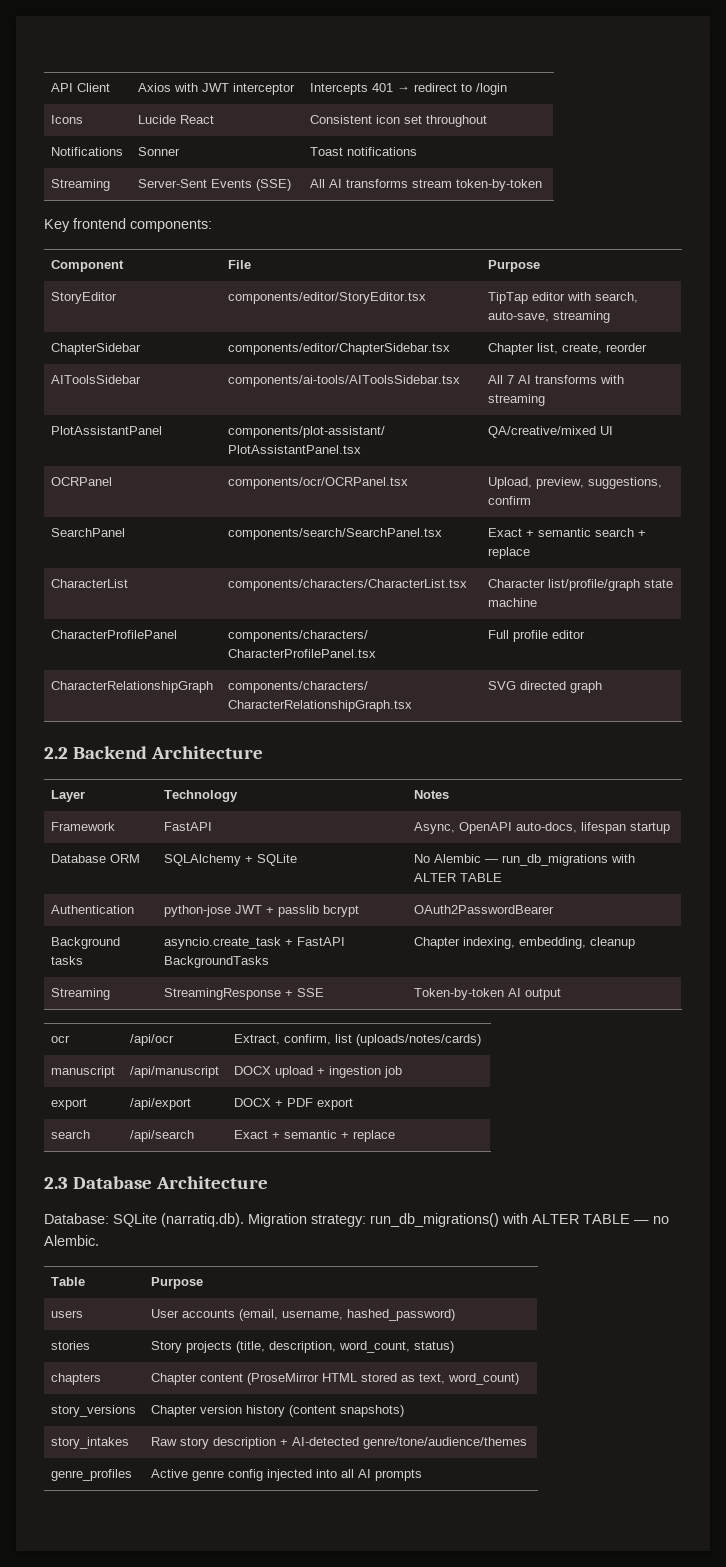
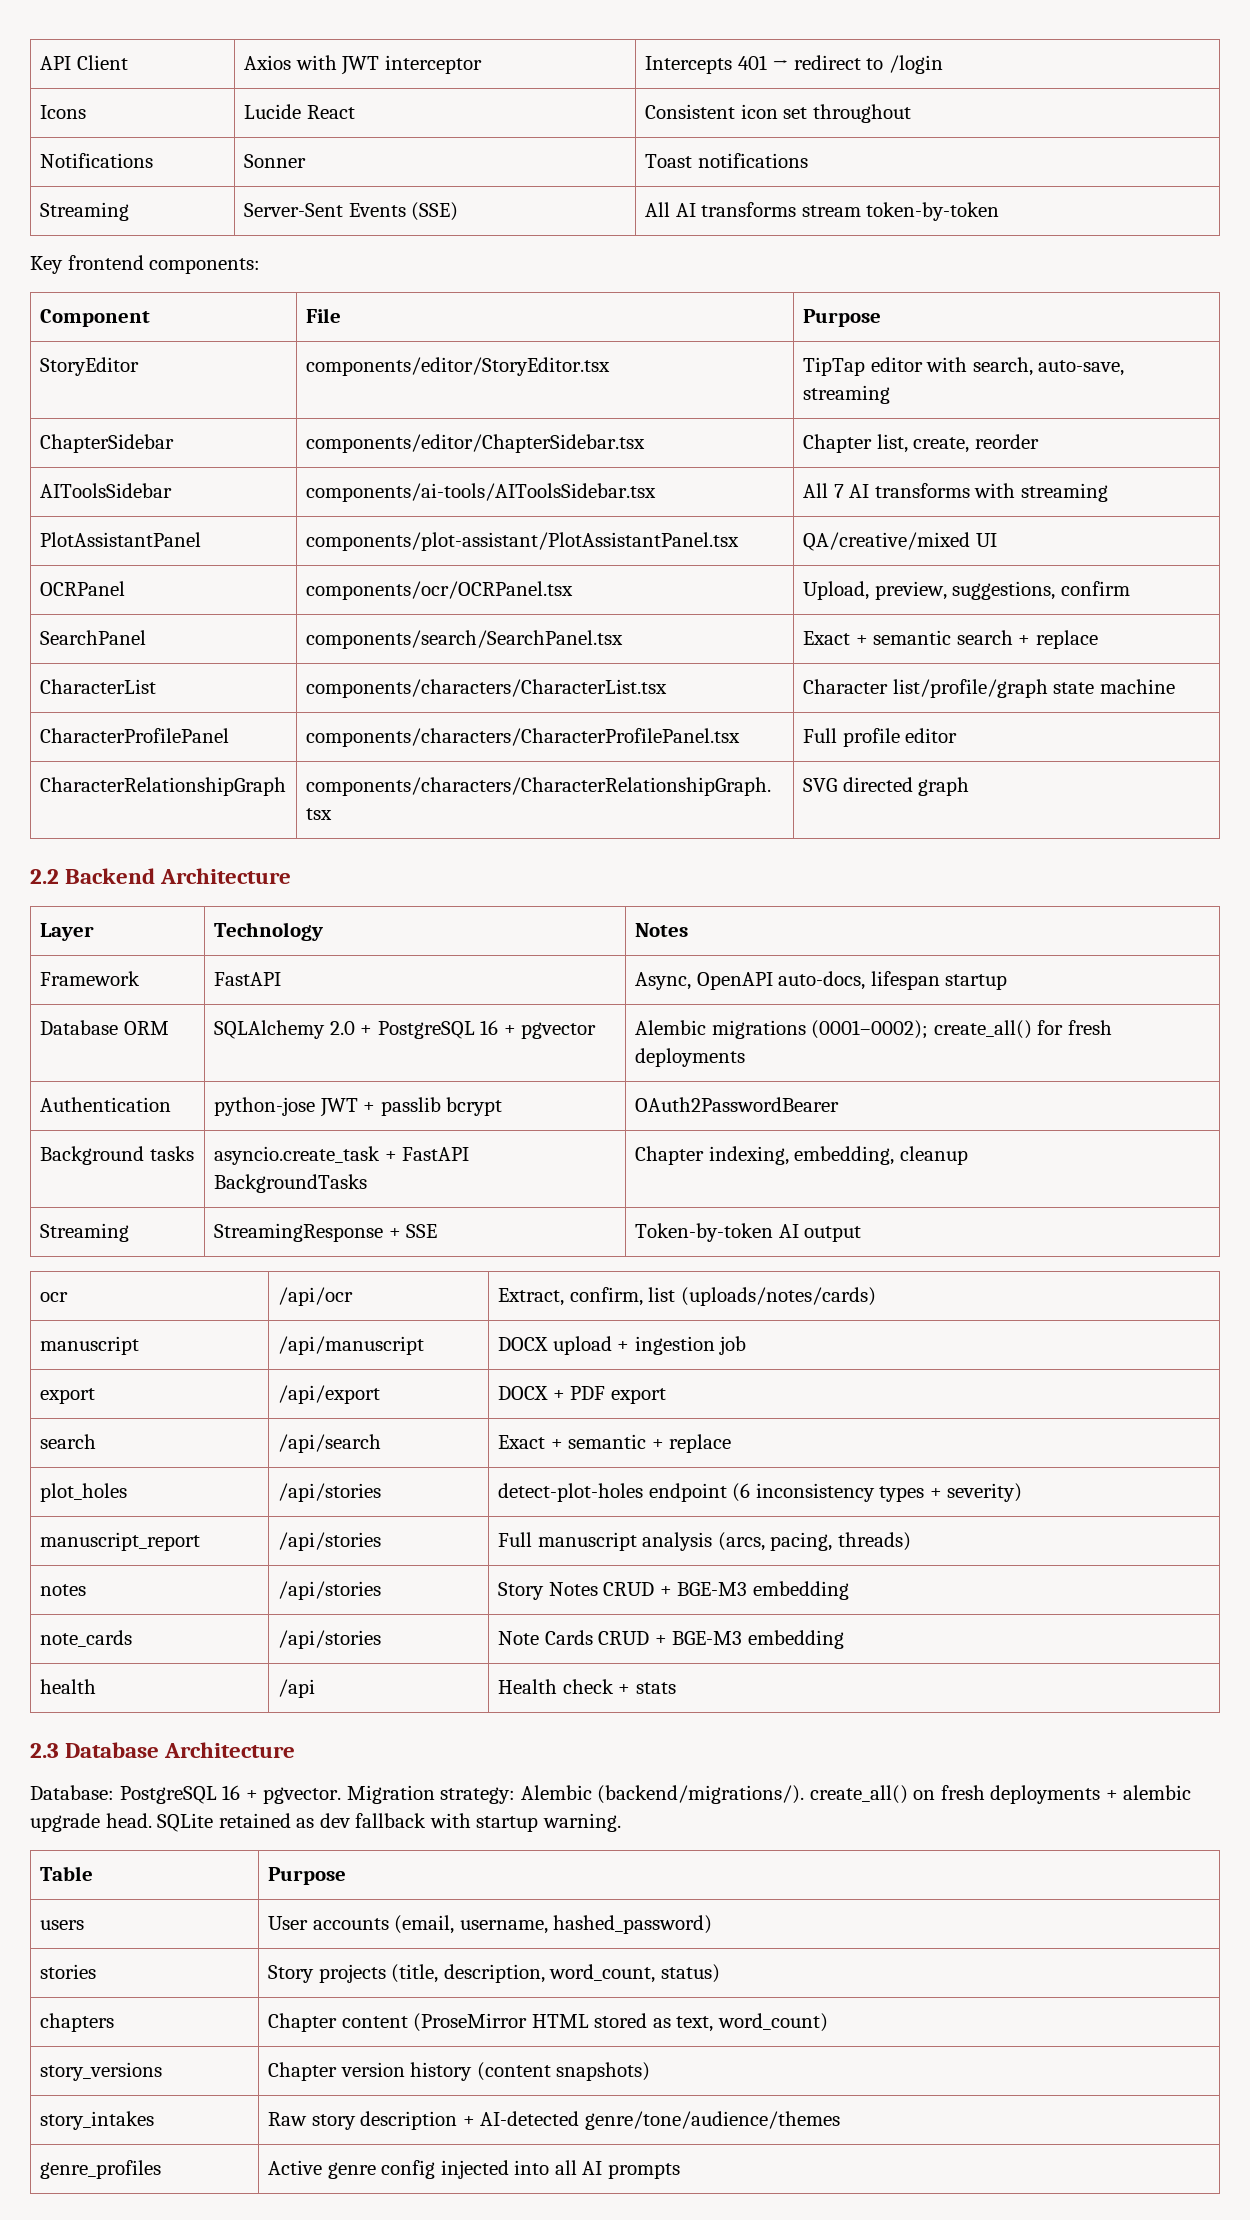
[245,854,298,866] [414,854,636,866] [414,873,503,882] + SQLite | No Alembic — run_db_migrations with ALTER TABLE -> [329,1020,597,1039] [634,1020,1112,1039] [634,1048,745,1067] 2.0 + PostgreSQL 16 + pgvector | Alembic migrations (0001–0002); create_all() for fresh deployments
[44,1176,268,1189] [44,1213,669,1227] [44,1235,99,1246] // 2.3 Database Architecture // Database: SQLite (narratiq.db). Migration strategy: run_db_migrations() with ALTER TABLE — no Alembic. -> [39,1483,127,1502] [277,1483,381,1502] [497,1483,1023,1502] [39,1532,200,1551] [277,1532,381,1551] [497,1532,911,1551] [39,1584,86,1596] [277,1581,381,1600] [497,1581,849,1600] [39,1630,132,1647] [277,1630,381,1649] [497,1630,844,1649] [39,1679,96,1694] [277,1679,315,1698] [497,1679,676,1694] [30,1742,296,1758] [30,1785,1192,1804] [30,1813,621,1832] // plot_holes | /api/stories | detect-plot-holes endpoint (6 inconsistency types + severity) // manuscript_report | /api/stories | Full manuscript analysis (arcs, pacing, threads) // notes | /api/stories | Story Notes CRUD + BGE-M3 embedding // note_cards | /api/stories | Note Cards CRUD + BGE-M3 embedding // health | /api | Health check + stats // 2.3 Database Architecture // Database: PostgreSQL 16 + pgvector. Migration strategy: Alembic (backend/migrations/). create_all() on fresh deployments + alembic upgrade head. SQLite retained as dev fallback with startup warning.

